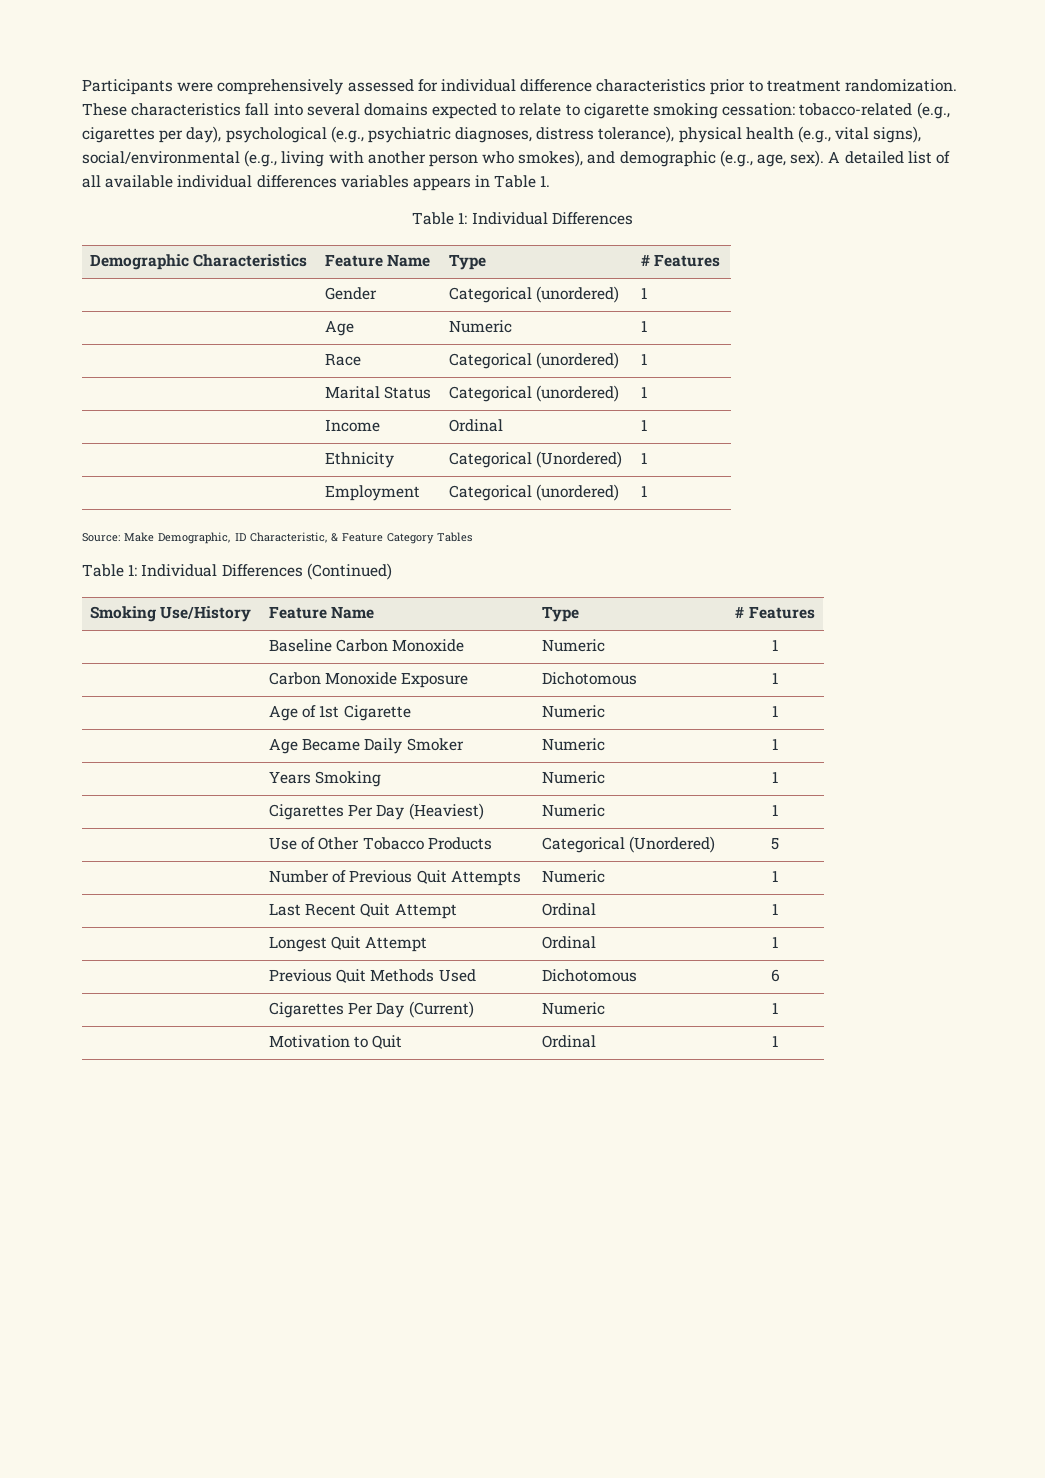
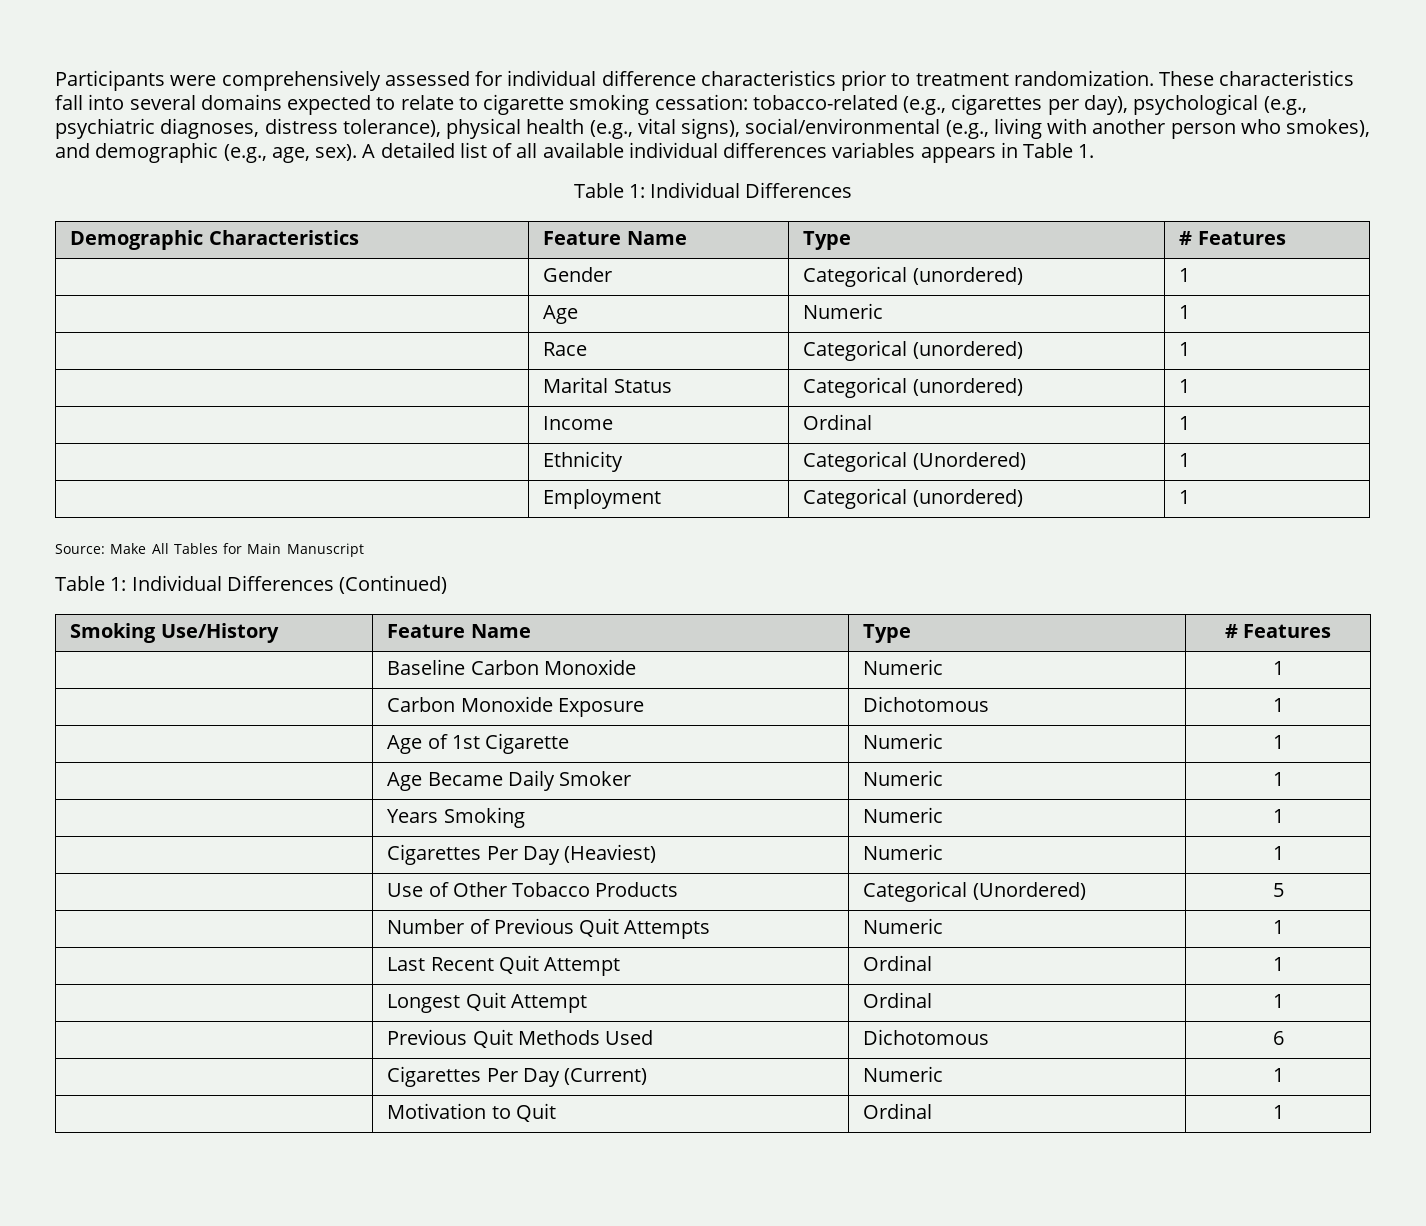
[158,532,473,544] Demographic, ID Characteristic, & Feature Category Tables -> [151,543,364,557] All Tables for Main Manuscript

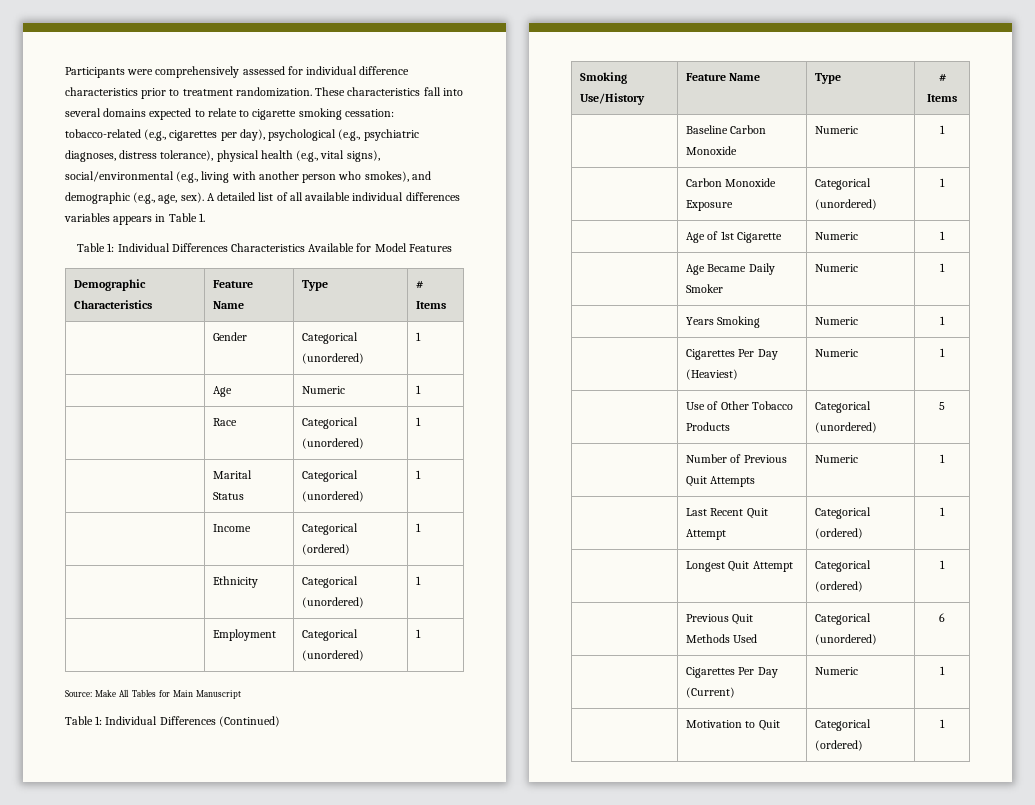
(853, 190) none -> [231,243,452,252] Characteristics Available for Model Features
[1197,231,1286,245] Features -> [416,301,447,309] Items
[803,414,873,430] Ordinal -> [302,523,359,535] [302,544,351,555] Categorical (ordered)
[912,452,1026,470] (Unordered) -> [302,597,365,608] (unordered)
[1243,624,1332,638] Features -> [927,94,957,102] Items
[863,696,990,712] Dichotomous -> [815,178,872,190] [815,199,878,210] Categorical (unordered)
[972,882,1086,900] (Unordered) -> [815,422,878,433] (unordered)
[863,955,933,971] Ordinal -> [815,507,872,519] [815,528,864,539] Categorical (ordered)
[863,992,933,1008] Ordinal -> [815,560,872,572] [815,581,864,592] Categorical (ordered)
[863,1029,990,1045] Dichotomous -> [815,613,872,625] [815,634,878,645] Categorical (unordered)
[863,1103,933,1119] Ordinal -> [815,719,872,731] [815,740,864,751] Categorical (ordered)

